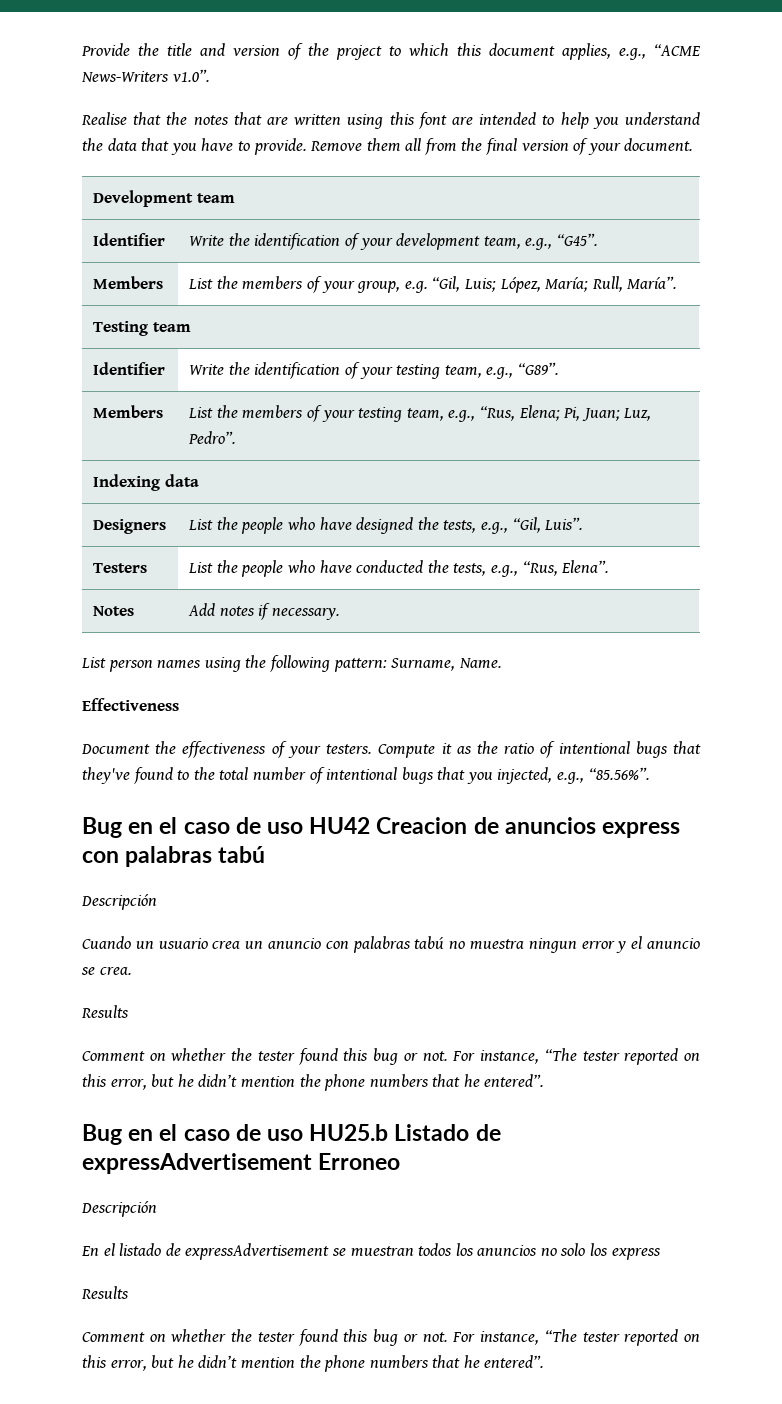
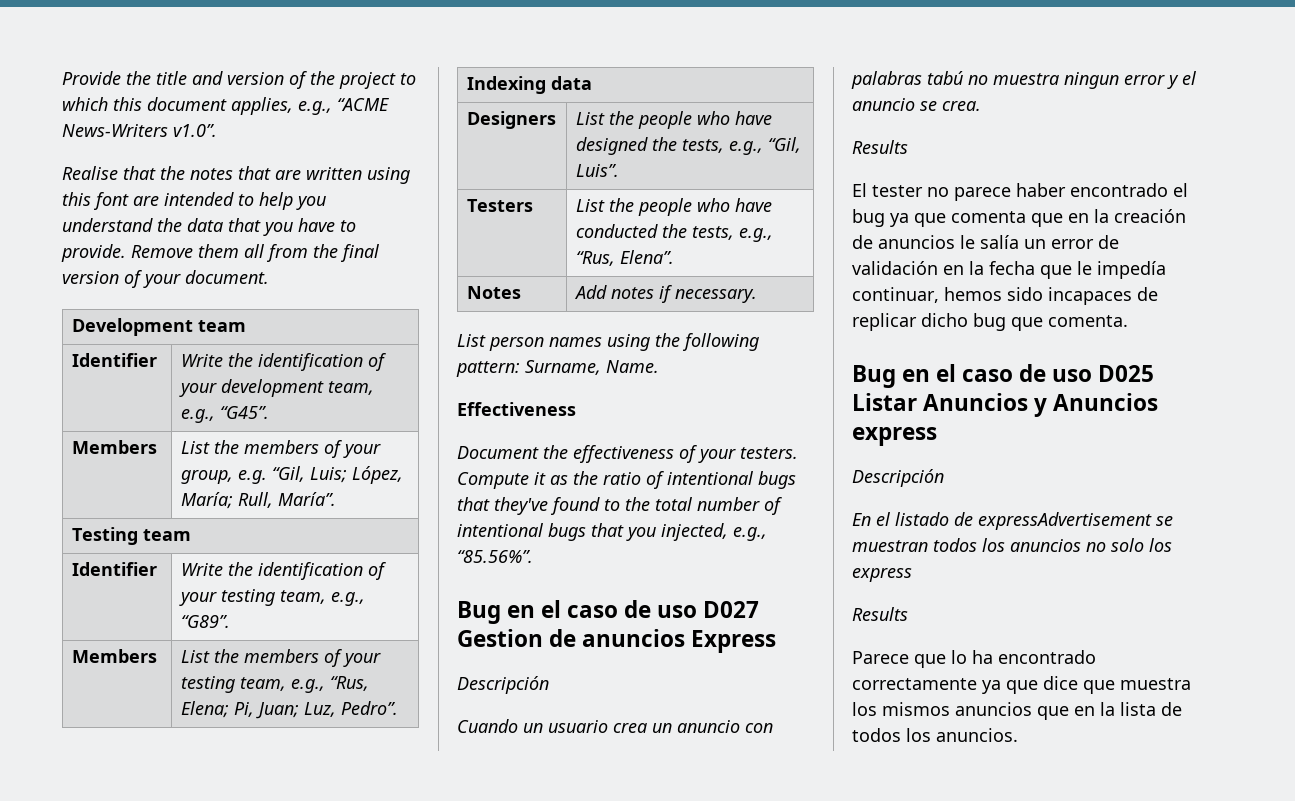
[309,817,681,838] [82,846,266,867] HU42 Creacion de anuncios express con palabras tabú -> [703,601,760,618] [457,629,777,653] D027 Gestion de anuncios Express
[82,1048,701,1065] [82,1074,545,1091] [82,1124,501,1145] [82,1153,401,1174] Comment on whether the tester found this bug or not. For instance, “The tester reported on this error, but he didn’t mention the phone numbers that he entered”. // Bug en el caso de uso HU25.b Listado de expressAdvertisement Erroneo -> [852,183,1188,201] [852,209,1186,227] [852,235,1119,249] [852,261,1166,279] [852,287,1158,305] [852,313,1128,331] [852,364,1155,388] [852,393,1159,417] [852,427,937,446] El tester no parece haber encontrado el bug ya que comenta que en la creación de anuncios le salía un error de validación en la fecha que le impedía continuar, hemos sido incapaces de replicar dicho bug que comenta. // Bug en el caso de uso D025 Listar Anuncios y Anuncios express
[82,1329,701,1346] [82,1355,545,1372] Comment on whether the tester found this bug or not. For instance, “The tester reported on this error, but he didn’t mention the phone numbers that he entered”. -> [852,650,1096,668] [852,676,1191,694] [852,702,1182,720] [852,728,1018,742] Parece que lo ha encontrado correctamente ya que dice que muestra los mismos anuncios que en la lista de todos los anuncios.

